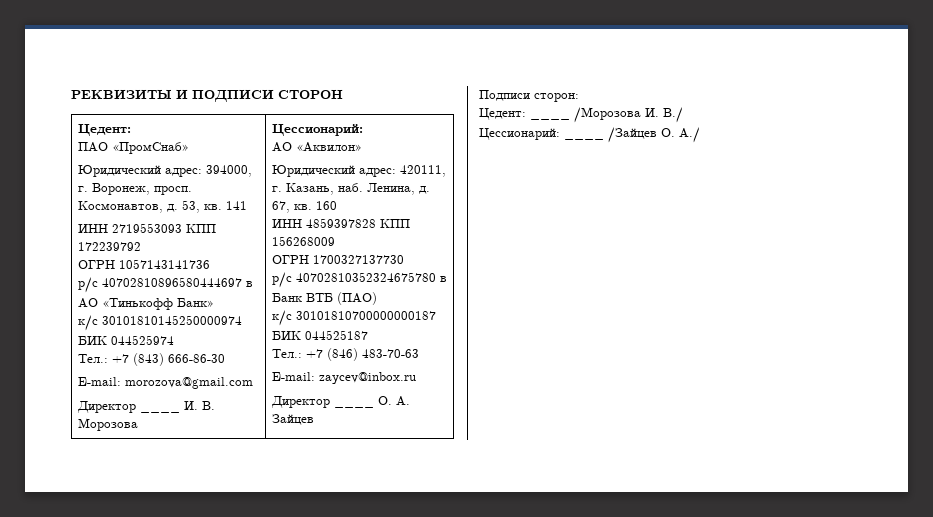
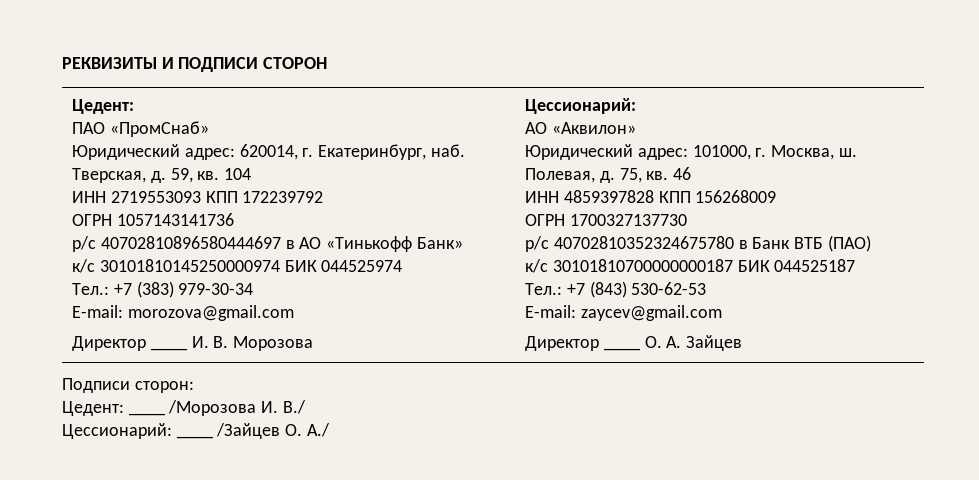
[205,165,252,177] [77,183,192,195] [77,200,247,213] 394000, г. Воронеж, просп. Космонавтов, д. 53, кв. 141 -> [239,144,465,160] [72,168,251,183] 620014, г. Екатеринбург, наб. Тверская, д. 59, кв. 104
[132,353,225,366] (843) 666-86-30 -> [136,281,254,298] (383) 979-30-34
[399,165,446,177] [271,183,430,195] [271,201,337,213] 420111, г. Казань, наб. Ленина, д. 67, кв. 160 -> [692,145,857,160] [525,167,691,183] 101000, г. Москва, ш. Полевая, д. 75, кв. 46
[326,348,419,361] [271,372,416,384] (846) 483-70-63 // E-mail: zaycev@inbox.ru -> [589,281,707,298] [525,305,722,321] (843) 530-62-53 // E-mail: zaycev@gmail.com

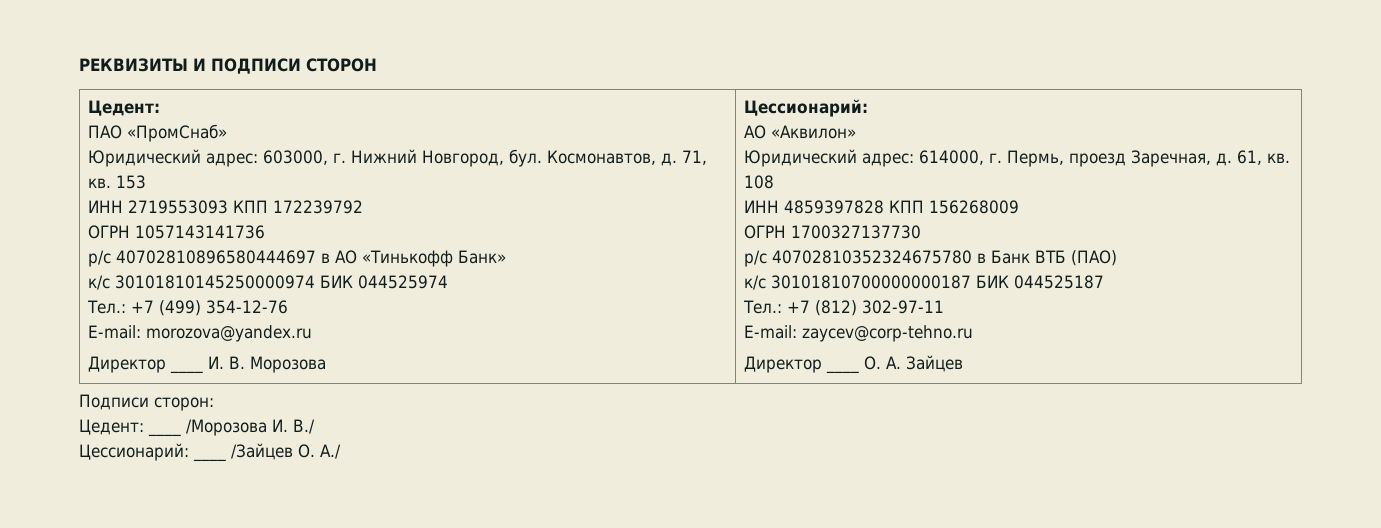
[239,144,465,160] [72,168,251,183] 620014, г. Екатеринбург, наб. Тверская, д. 59, кв. 104 -> [262,149,707,167] [87,175,146,189] 603000, г. Нижний Новгород, бул. Космонавтов, д. 71, кв. 153
[136,281,254,298] [72,305,294,321] (383) 979-30-34 // E-mail: morozova@gmail.com -> [158,300,288,316] [87,325,312,342] (499) 354-12-76 // E-mail: morozova@yandex.ru
[692,145,857,160] [525,167,691,183] 101000, г. Москва, ш. Полевая, д. 75, кв. 46 -> [918,150,1290,167] [743,175,774,189] 614000, г. Пермь, проезд Заречная, д. 61, кв. 108
[589,281,707,298] [525,305,722,321] (843) 530-62-53 // E-mail: zaycev@gmail.com -> [814,300,944,316] [743,325,973,342] (812) 302-97-11 // E-mail: zaycev@corp-tehno.ru

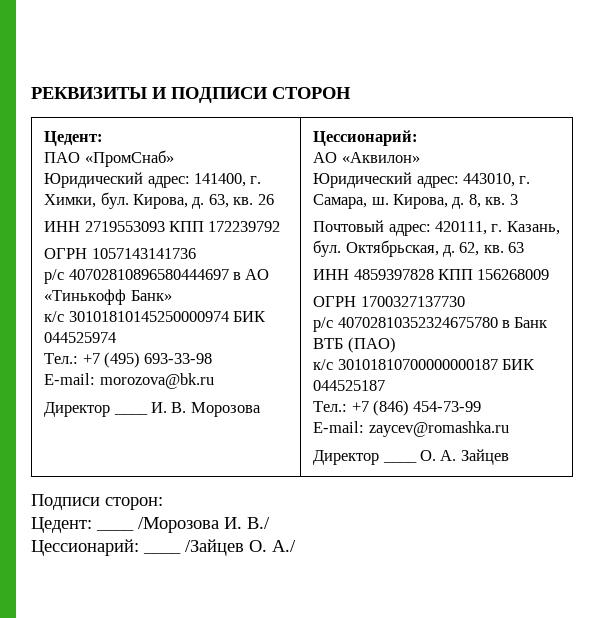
[262,149,707,167] [87,175,146,189] 603000, г. Нижний Новгород, бул. Космонавтов, д. 71, кв. 153 -> [193,173,262,187] [44,192,274,209] 141400, г. Химки, бул. Кирова, д. 63, кв. 26
[158,300,288,316] [87,325,312,342] (499) 354-12-76 // E-mail: morozova@yandex.ru -> [103,352,213,368] [44,373,214,389] (495) 693-33-98 // E-mail: morozova@bk.ru
[918,150,1290,167] [743,175,774,189] 614000, г. Пермь, проезд Заречная, д. 61, кв. 108 -> [462,173,531,187] [313,194,518,209] [313,220,560,236] [313,240,525,257] 443010, г. Самара, ш. Кирова, д. 8, кв. 3 // Почтовый адрес: 420111, г. Казань, бул. Октябрьская, д. 62, кв. 63
[814,300,944,316] [743,325,973,342] (812) 302-97-11 // E-mail: zaycev@corp-tehno.ru -> [372,400,482,416] [313,421,509,437] (846) 454-73-99 // E-mail: zaycev@romashka.ru

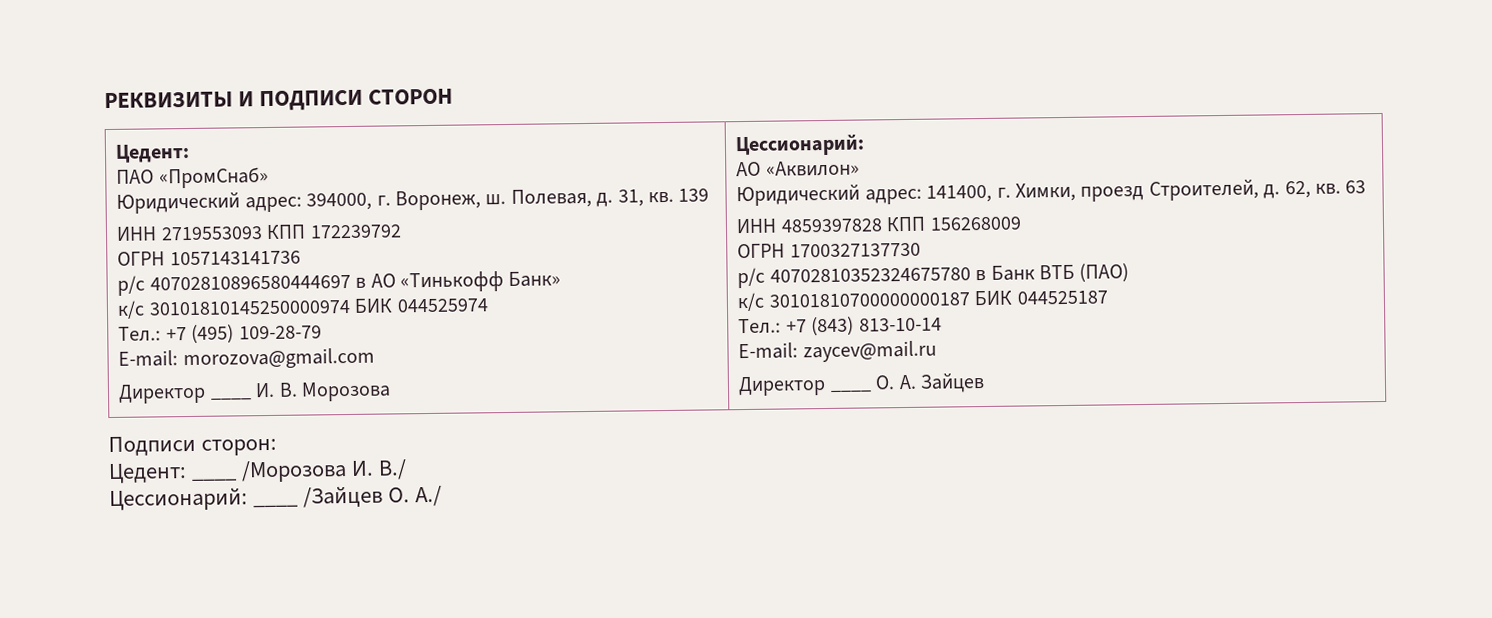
[193,173,262,187] [44,192,274,209] 141400, г. Химки, бул. Кирова, д. 63, кв. 26 -> [306,188,710,211] 394000, г. Воронеж, ш. Полевая, д. 31, кв. 139
[144,353,213,364] [44,373,214,389] 693-33-98 // E-mail: morozova@bk.ru -> [238,325,322,340] [118,347,375,371] 109-28-79 // E-mail: morozova@gmail.com
[462,173,531,187] [313,194,518,209] [313,220,560,236] [313,240,439,257] 443010, г. Самара, ш. Кирова, д. 8, кв. 3 // Почтовый адрес: 420111, г. Казань, бул. Октябрьская, -> [926,178,1259,203] 141400, г. Химки, проезд Строителей,
[372,400,482,416] [313,421,509,437] (846) 454-73-99 // E-mail: zaycev@romashka.ru -> [811,316,942,337] [738,340,937,363] (843) 813-10-14 // E-mail: zaycev@mail.ru

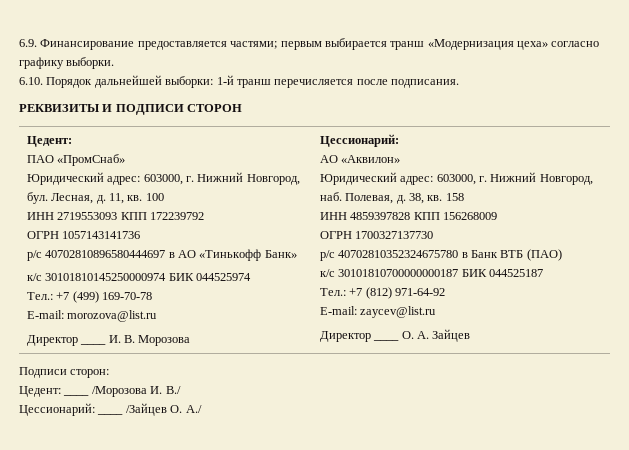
(104, 100) none -> [19,38,600,50] [19,57,115,69] [19,75,459,88] 6.9. Финансирование предоставляется частями; первым выбирается транш «Модернизация цеха» согласно графику выборки. // 6.10. Порядок дальнейшей выборки: 1-й транш перечисляется после подписания. //
[306,188,710,211] 394000, г. Воронеж, ш. Полевая, д. 31, кв. 139 -> [143,172,300,185] [26,192,164,204] 603000, г. Нижний Новгород, бул. Лесная, д. 11, кв. 100
[191,324,322,344] [118,347,375,371] (495) 109-28-79 // E-mail: morozova@gmail.com -> [72,291,153,303] [26,310,158,322] (499) 169-70-78 // E-mail: morozova@list.ru
[926,178,1367,203] 141400, г. Химки, проезд Строителей, д. 62, кв. 63 -> [436,172,593,185] [319,192,464,204] 603000, г. Нижний Новгород, наб. Полевая, д. 38, кв. 158
[811,316,942,337] [738,340,937,363] (843) 813-10-14 // E-mail: zaycev@mail.ru -> [365,287,446,299] [319,306,437,318] (812) 971-64-92 // E-mail: zaycev@list.ru

